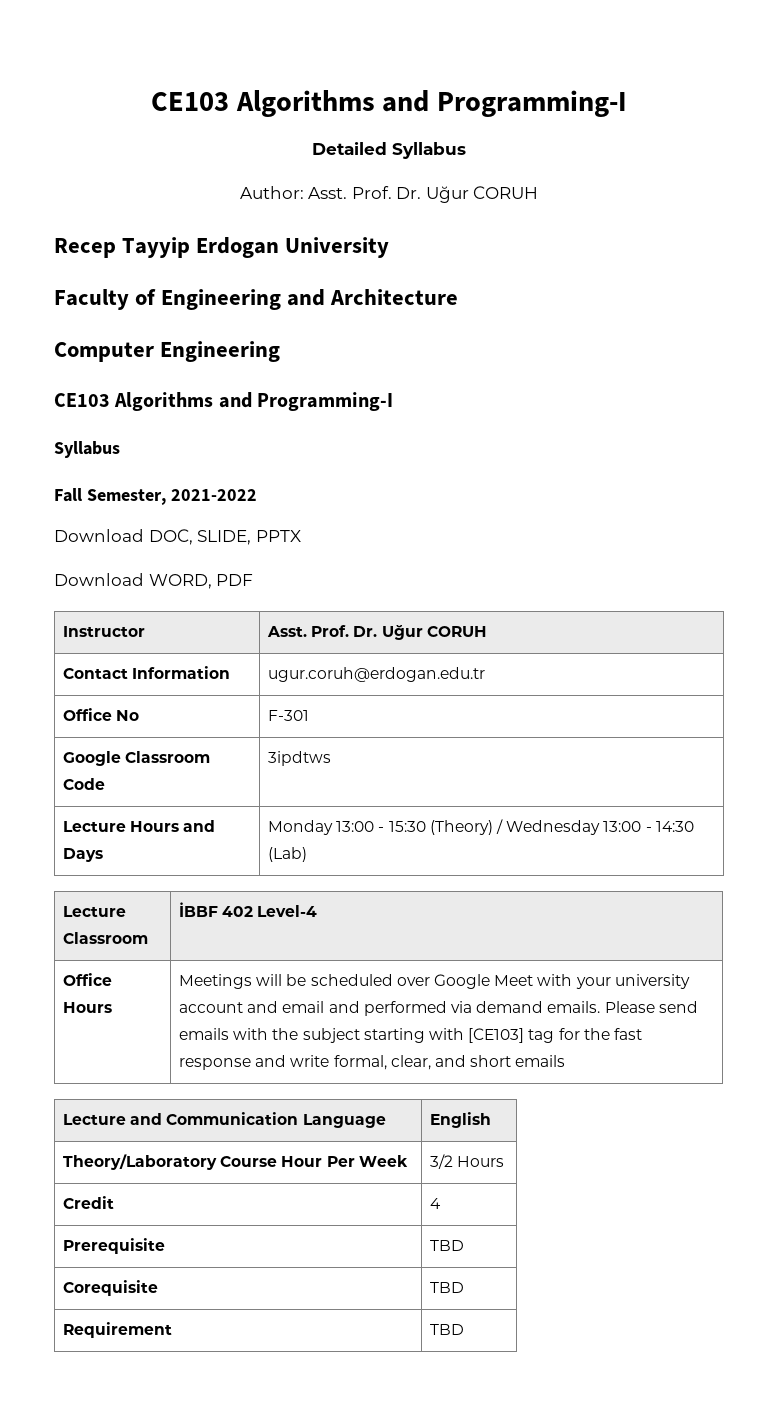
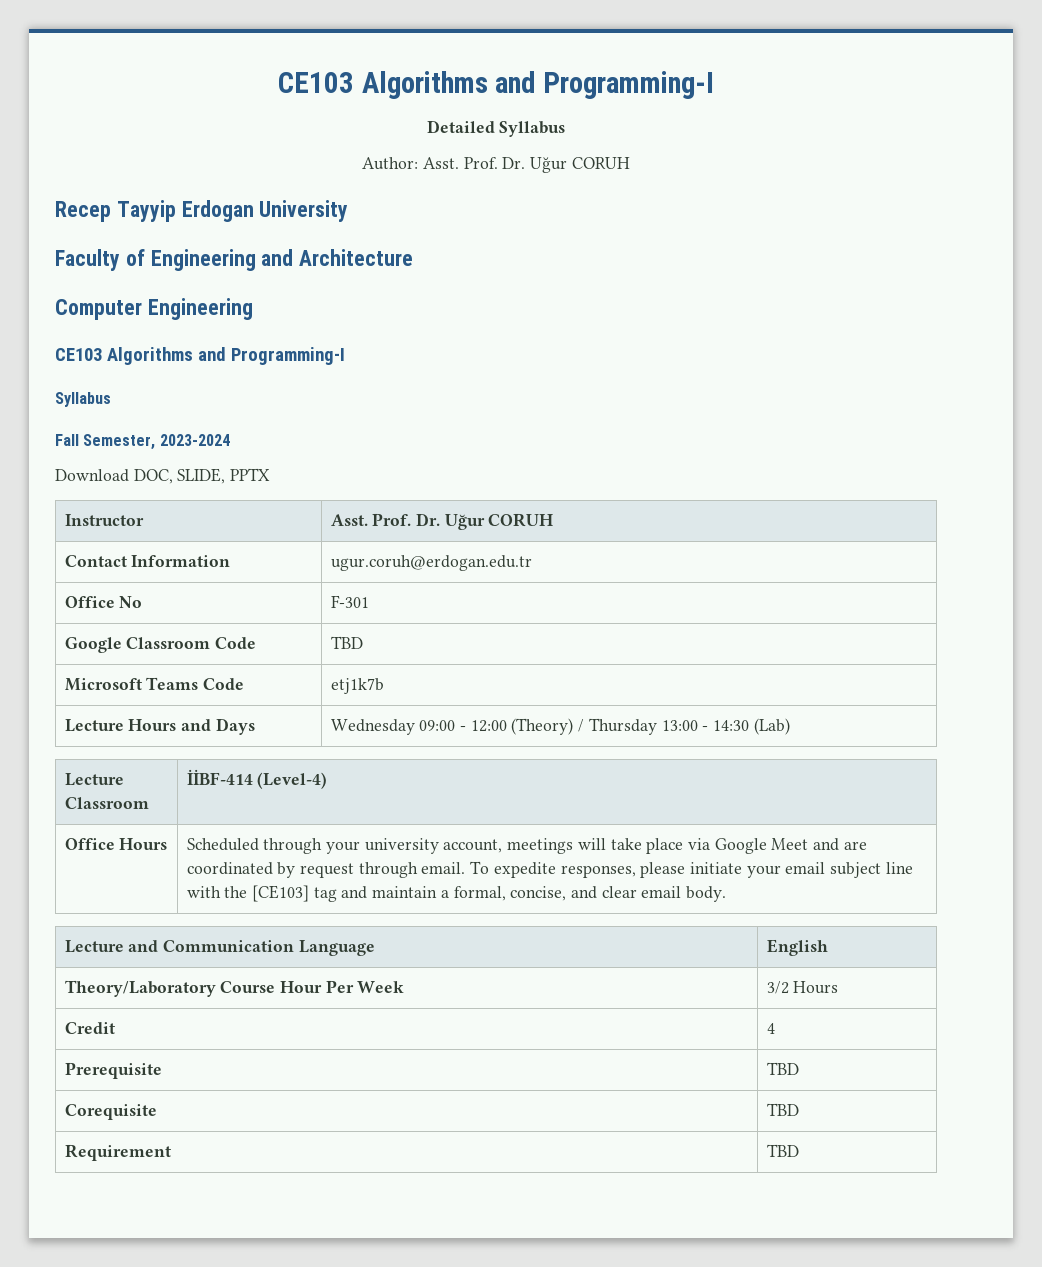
[170,489,257,501] 2021-2022 -> [159,434,230,446] 2023-2024
[54,573,254,589] // Download WORD, PDF -> (271, 474) none
[268,751,332,766] 3ipdtws -> [330,636,363,649] [64,677,244,691] [330,678,384,694] TBD // Microsoft Teams Code | etj1k7b
[268,820,426,835] Monday 13:00 - 15:30 -> [330,719,507,735] Wednesday 09:00 - 12:00
[506,820,601,835] Wednesday -> [588,718,657,735] Thursday
[179,902,318,917] İBBF 402 Level-4 -> [186,769,328,789] İİBF-414 (Level-4)
[179,974,690,989] [179,1001,698,1016] [179,1028,642,1043] [179,1055,566,1070] Meetings will be scheduled over Google Meet with your university account and email and performed via demand emails. Please send emails with the subject starting with [CE103] tag for the fast response and write formal, clear, and short emails -> [186,838,867,854] [186,861,913,878] [186,885,727,902] Scheduled through your university account, meetings will take place via Google Meet and are coordinated by request through email. To expedite responses, please initiate your email subject line with the [CE103] tag and maintain a formal, concise, and clear email body.

